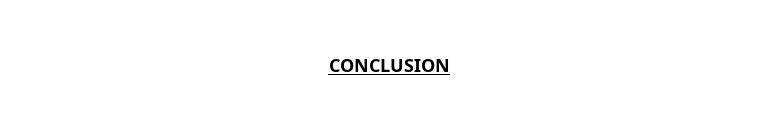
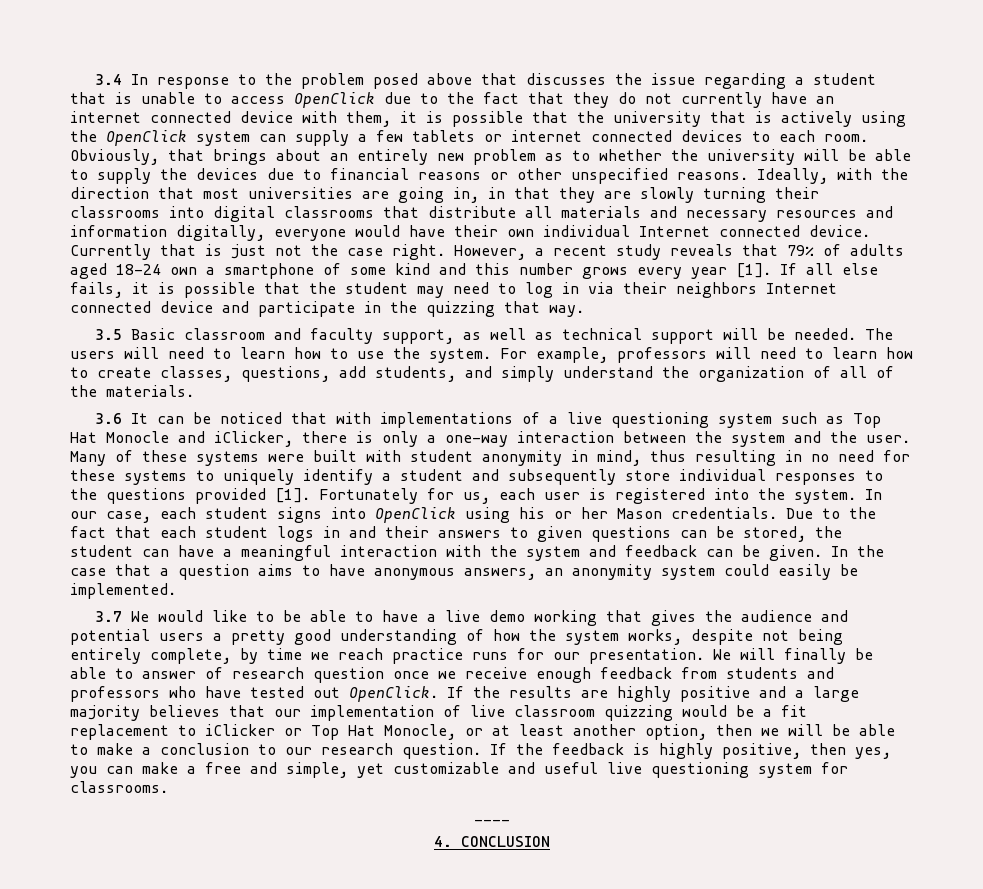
(328, 65) none -> [94,73,876,89] [70,92,834,108] [70,111,906,127] [70,130,868,146] [70,149,911,165] [70,168,908,184] [70,187,819,203] [70,206,893,222] [70,225,870,241] [70,244,904,260] [70,263,878,279] [70,282,837,298] [70,301,584,317] [94,328,893,344] [70,347,913,363] [70,366,894,382] [70,385,194,397] [94,412,881,428] [70,431,910,447] [70,450,910,466] [70,469,883,485] [70,488,882,504] [70,507,876,523] [70,526,842,542] [70,545,884,561] [70,564,858,580] [70,583,176,599] [94,610,848,626] [70,629,843,645] [70,648,873,664] [70,667,834,683] [70,686,859,702] [70,705,807,721] [70,724,895,740] [70,743,891,759] [70,762,848,778] [70,781,168,793] [473,819,510,822] [433,836,452,847] 3.4 In response to the problem posed above that discusses the issue regarding a student that is unable to access OpenClick due to the fact that they do not currently have an internet connected device with them, it is possible that the university that is actively using the OpenClick system can supply a few tablets or internet connected devices to each room. Obviously, that brings about an entirely new problem as to whether the university will be able to supply the devices due to financial reasons or other unspecified reasons. Ideally, with the direction that most universities are going in, in that they are slowly turning their classrooms into digital classrooms that distribute all materials and necessary resources and information digitally, everyone would have their own individual Internet connected device. Currently that is just not the case right. However, a recent study reveals that 79% of adults aged 18-24 own a smartphone of some kind and this number grows every year [1]. If all else fails, it is possible that the student may need to log in via their neighbors Internet connected device and participate in the quizzing that way. // 3.5 Basic classroom and faculty support, as well as technical support will be needed. The users will need to learn how to use the system. For example, professors will need to learn how to create classes, questions, add students, and simply understand the organization of all of the materials. // 3.6 It can be noticed that with implementations of a live questioning system such as Top Hat Monocle and iClicker, there is only a one-way interaction between the system and the user. Many of these systems were built with student anonymity in mind, thus resulting in no need for these systems to uniquely identify a student and subsequently store individual responses to the questions provided [1]. Fortunately for us, each user is registered into the system. In our case, each student signs into OpenClick using his or her Mason credentials. Due to the fact that each student logs in and their answers to given questions can be stored, the student can have a meaningful interaction with the system and feedback can be given. In the case that a question aims to have anonymous answers, an anonymity system could easily be implemented. // 3.7 We would like to be able to have a live demo working that gives the audience and potential users a pretty good understanding of how the system works, despite not being entirely complete, by time we reach practice runs for our presentation. We will finally be able to answer of research question once we receive enough feedback from students and professors who have tested out OpenClick. If the results are highly positive and a large majority believes that our implementation of live classroom quizzing would be a fit replacement to iClicker or Top Hat Monocle, or at least another option, then we will be able to make a conclusion to our research question. If the feedback is highly positive, then yes, you can make a free and simple, yet customizable and useful live questioning system for classrooms. // ____ // 4.

